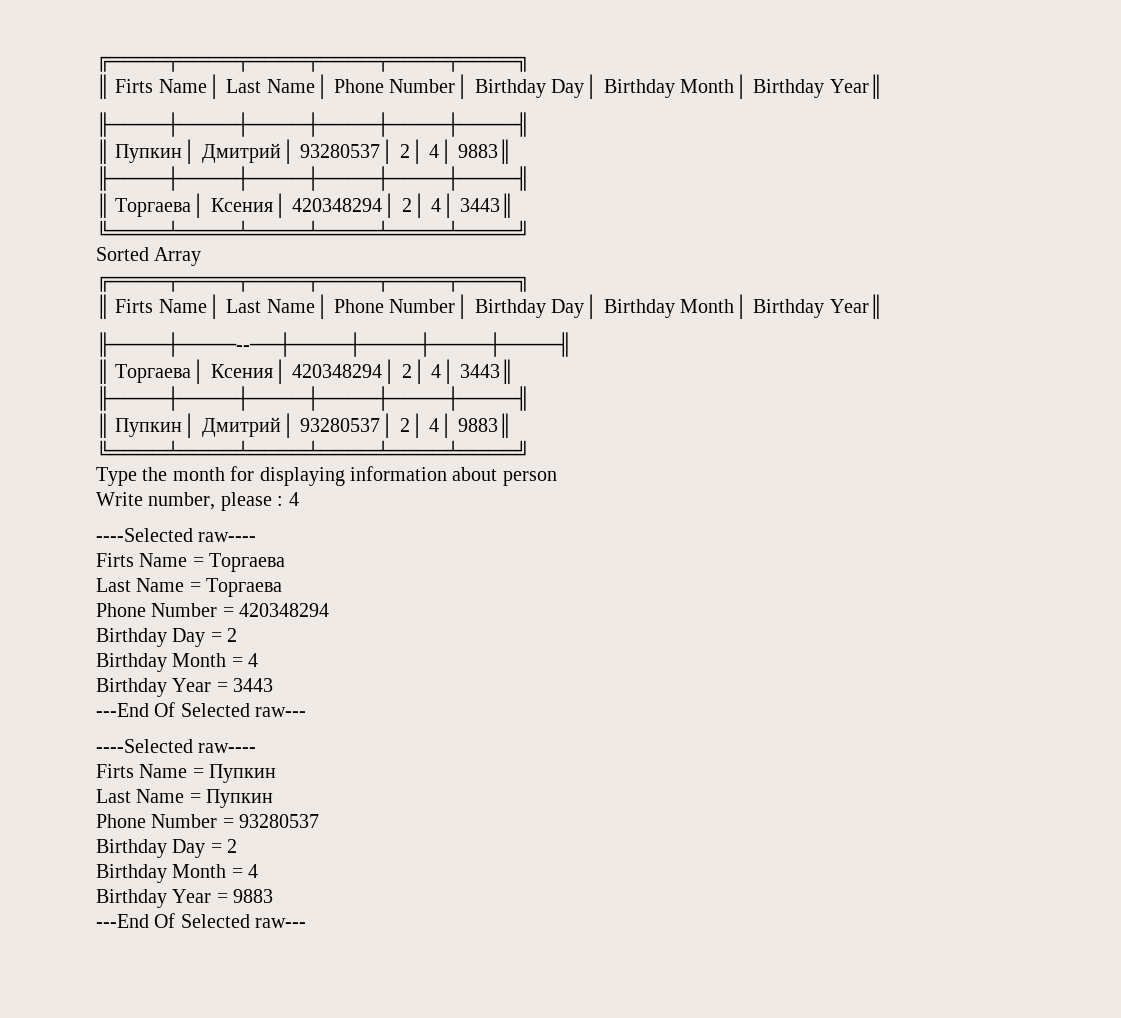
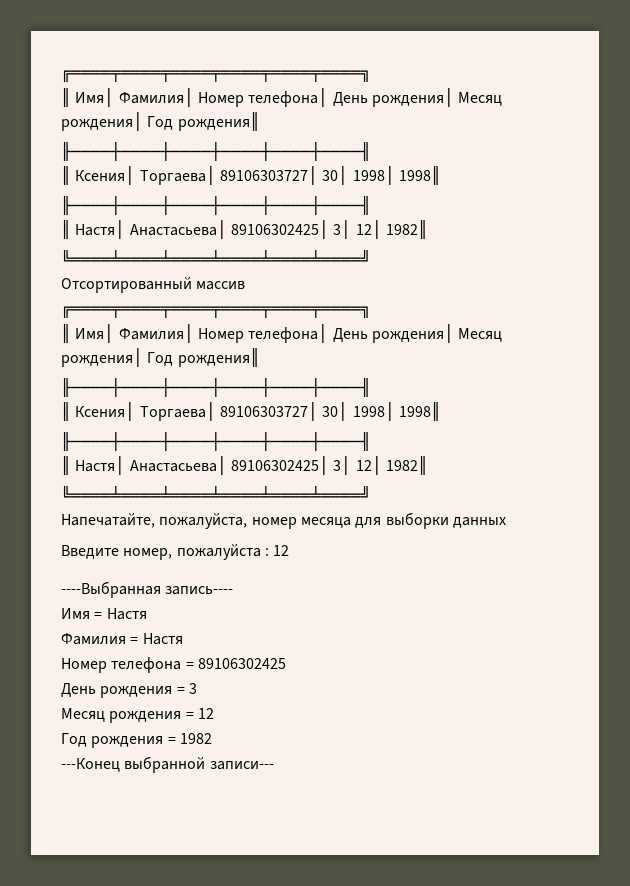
[96,56,530,72] [96,74,883,99] [96,112,530,137] [96,139,513,164] [96,166,530,191] [96,193,515,218] [96,220,530,239] [96,247,202,266] [96,276,530,292] [96,294,883,319] [96,332,572,357] [96,359,515,384] [96,386,530,411] [96,413,513,438] [96,440,530,459] [96,466,557,486] [96,492,299,511] [96,528,257,542] [96,553,286,572] [96,578,283,597] [96,603,330,617] [96,628,238,647] [96,653,259,672] [96,678,274,697] [96,702,307,717] [96,739,257,753] [96,764,277,783] [96,789,274,808] [96,814,320,828] [96,839,238,858] [96,864,259,883] [96,889,274,908] [96,913,307,928] ╔════╤════╤════╤════╤════╤════╗ // ║ Firts Name│ Last Name│ Phone Number│ Birthday Day│ Birthday Month│ Birthday Year║ // ╟────┼────┼────┼────┼────┼────╢ // ║ Пупкин│ Дмитрий│ 93280537│ 2│ 4│ 9883║ // ╟────┼────┼────┼────┼────┼────╢ // ║ Торгаева│ Ксения│ 420348294│ 2│ 4│ 3443║ // ╚════╧════╧════╧════╧════╧════╝ // Sorted Array // ╔════╤════╤════╤════╤════╤════╗ // ║ Firts Name│ Last Name│ Phone Number│ Birthday Day│ Birthday Month│ Birthday Year║ // ╟────┼────--──┼────┼────┼────┼────╢ // ║ Торгаева│ Ксения│ 420348294│ 2│ 4│ 3443║ // ╟────┼────┼────┼────┼────┼────╢ // ║ Пупкин│ Дмитрий│ 93280537│ 2│ 4│ 9883║ // ╚════╧════╧════╧════╧════╧════╝ // Type the month for displaying information about person // Write number, please : 4 // ----Selected raw---- // Firts Name = Торгаева // Last Name = Торгаева // Phone Number = 420348294 // Birthday Day = 2 // Birthday Month = 4 // Birthday Year = 3443 // ---End Of Selected raw--- // ----Selected raw---- // Firts Name = Пупкин // Last Name = Пупкин // Phone Number = 93280537 // Birthday Day = 2 // Birthday Month = 4 // Birthday Year = 9883 // ---End Of Selected raw--- -> [61,70,371,82] [61,87,503,107] [61,111,260,131] [61,141,371,161] [61,165,441,185] [61,195,371,215] [61,219,428,239] [61,249,371,265] [61,277,246,293] [61,306,371,318] [61,323,503,343] [61,347,260,367] [61,377,371,397] [61,401,441,421] [61,431,371,451] [61,455,428,475] [61,485,371,501] [61,512,506,529] [61,544,290,560] [61,581,234,598] [61,608,147,620] [61,633,183,645] [61,657,286,673] [61,683,197,698] [61,708,214,723] [61,733,212,748] [61,756,274,773] ╔════╤════╤════╤════╤════╤════╗ // ║ Имя│ Фамилия│ Номер телефона│ День рождения│ Месяц рождения│ Год рождения║ // ╟────┼────┼────┼────┼────┼────╢ // ║ Ксения│ Торгаева│ 89106303727│ 30│ 1998│ 1998║ // ╟────┼────┼────┼────┼────┼────╢ // ║ Настя│ Анастасьева│ 89106302425│ 3│ 12│ 1982║ // ╚════╧════╧════╧════╧════╧════╝ // Отсортированный массив // ╔════╤════╤════╤════╤════╤════╗ // ║ Имя│ Фамилия│ Номер телефона│ День рождения│ Месяц рождения│ Год рождения║ // ╟────┼────┼────┼────┼────┼────╢ // ║ Ксения│ Торгаева│ 89106303727│ 30│ 1998│ 1998║ // ╟────┼────┼────┼────┼────┼────╢ // ║ Настя│ Анастасьева│ 89106302425│ 3│ 12│ 1982║ // ╚════╧════╧════╧════╧════╧════╝ // Напечатайте, пожалуйста, номер месяца для выборки данных // Введите номер, пожалуйста : 12 // ----Выбранная запись---- // Имя = Настя // Фамилия = Настя // Номер телефона = 89106302425 // День рождения = 3 // Месяц рождения = 12 // Год рождения = 1982 // ---Конец выбранной записи---

